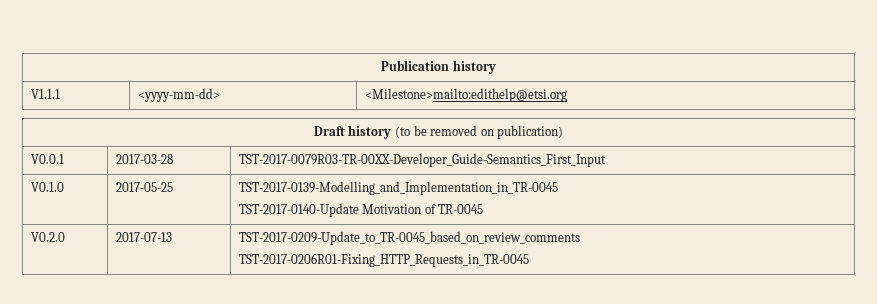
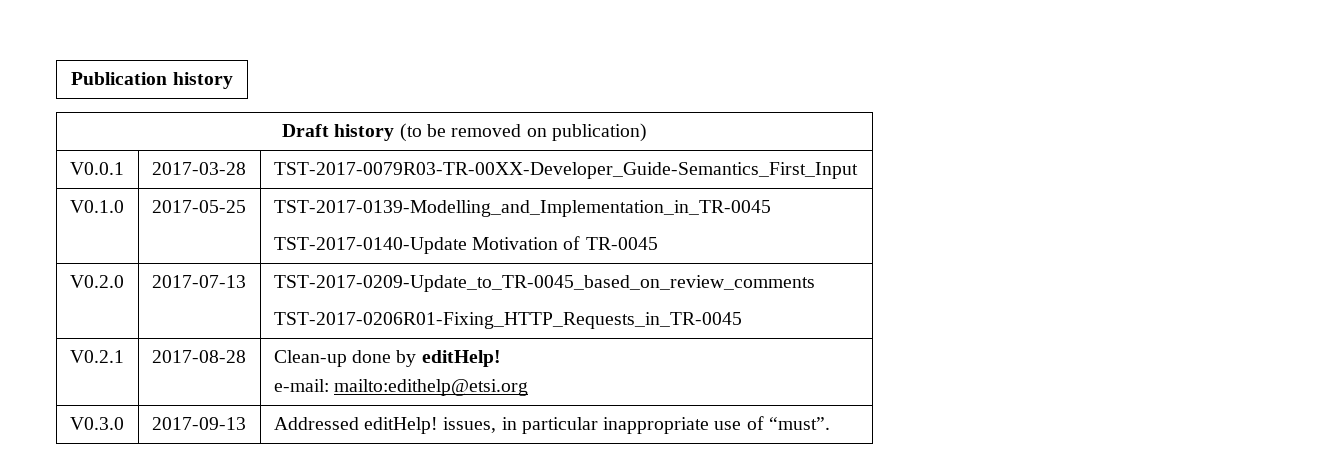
[30,89,60,99] [137,88,220,102] [364,88,567,102] // V1.1.1 | <yyyy-mm-dd> | <Milestone>mailto:edithelp@etsi.org -> (233, 80) none
(529, 260) none -> [69,350,124,363] [151,350,246,363] [273,350,501,367] [273,379,528,396] [69,417,124,430] [151,417,246,430] [273,416,830,434] // V0.2.1 | 2017-08-28 | Clean-up done by editHelp! // e-mail: mailto:edithelp@etsi.org // V0.3.0 | 2017-09-13 | Addressed editHelp! issues, in particular inappropriate use of “must”.

